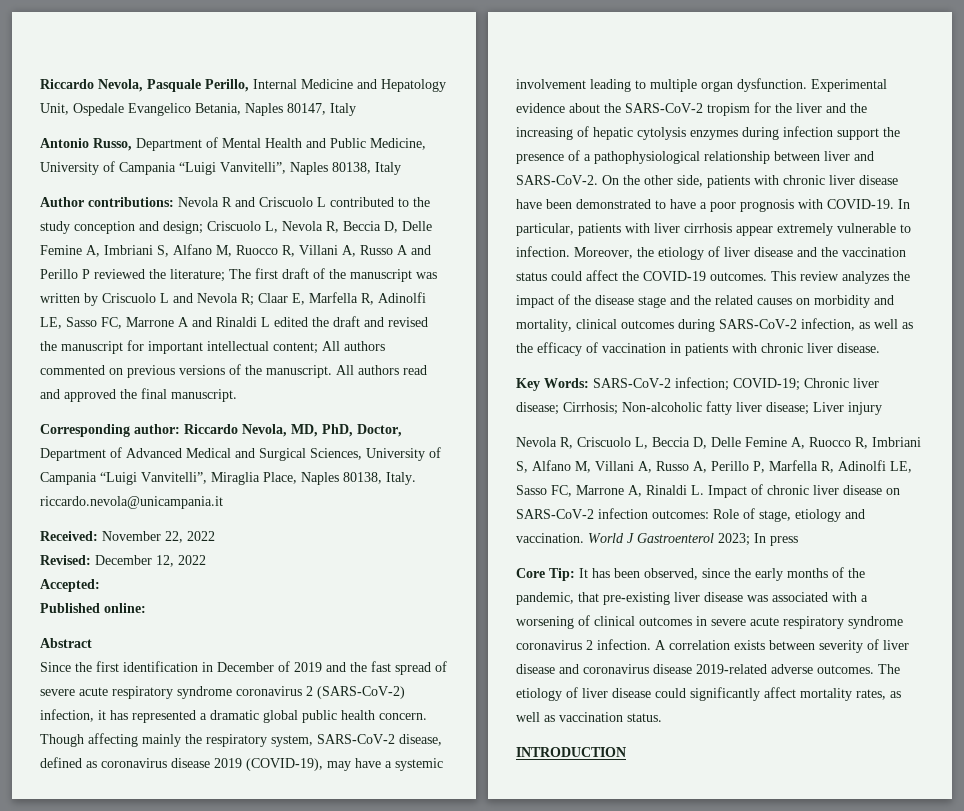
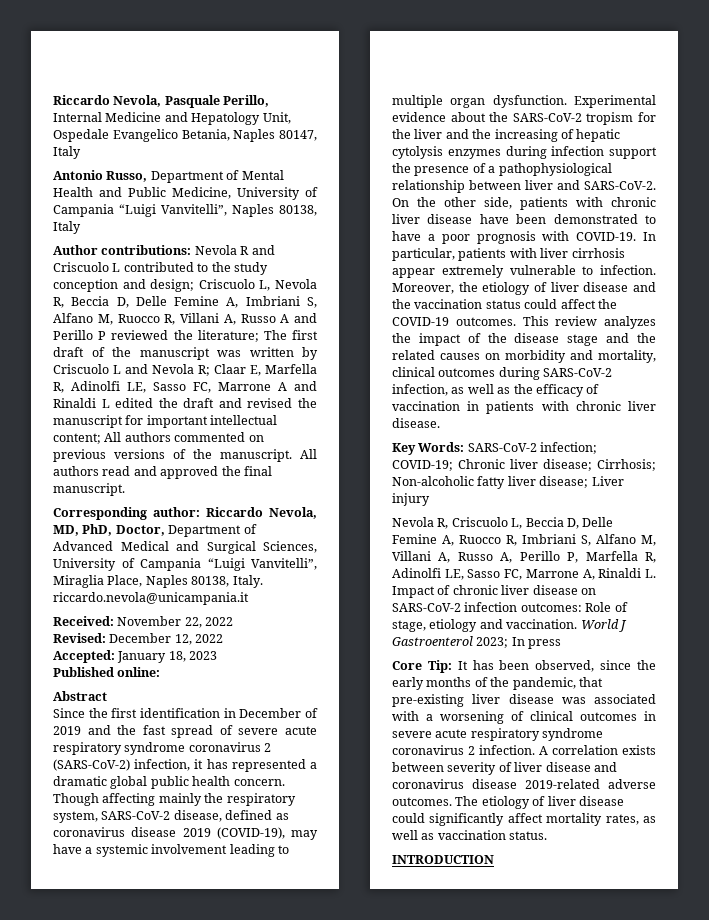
(100, 585) none -> [117,651,218,663] January 18, 2023

